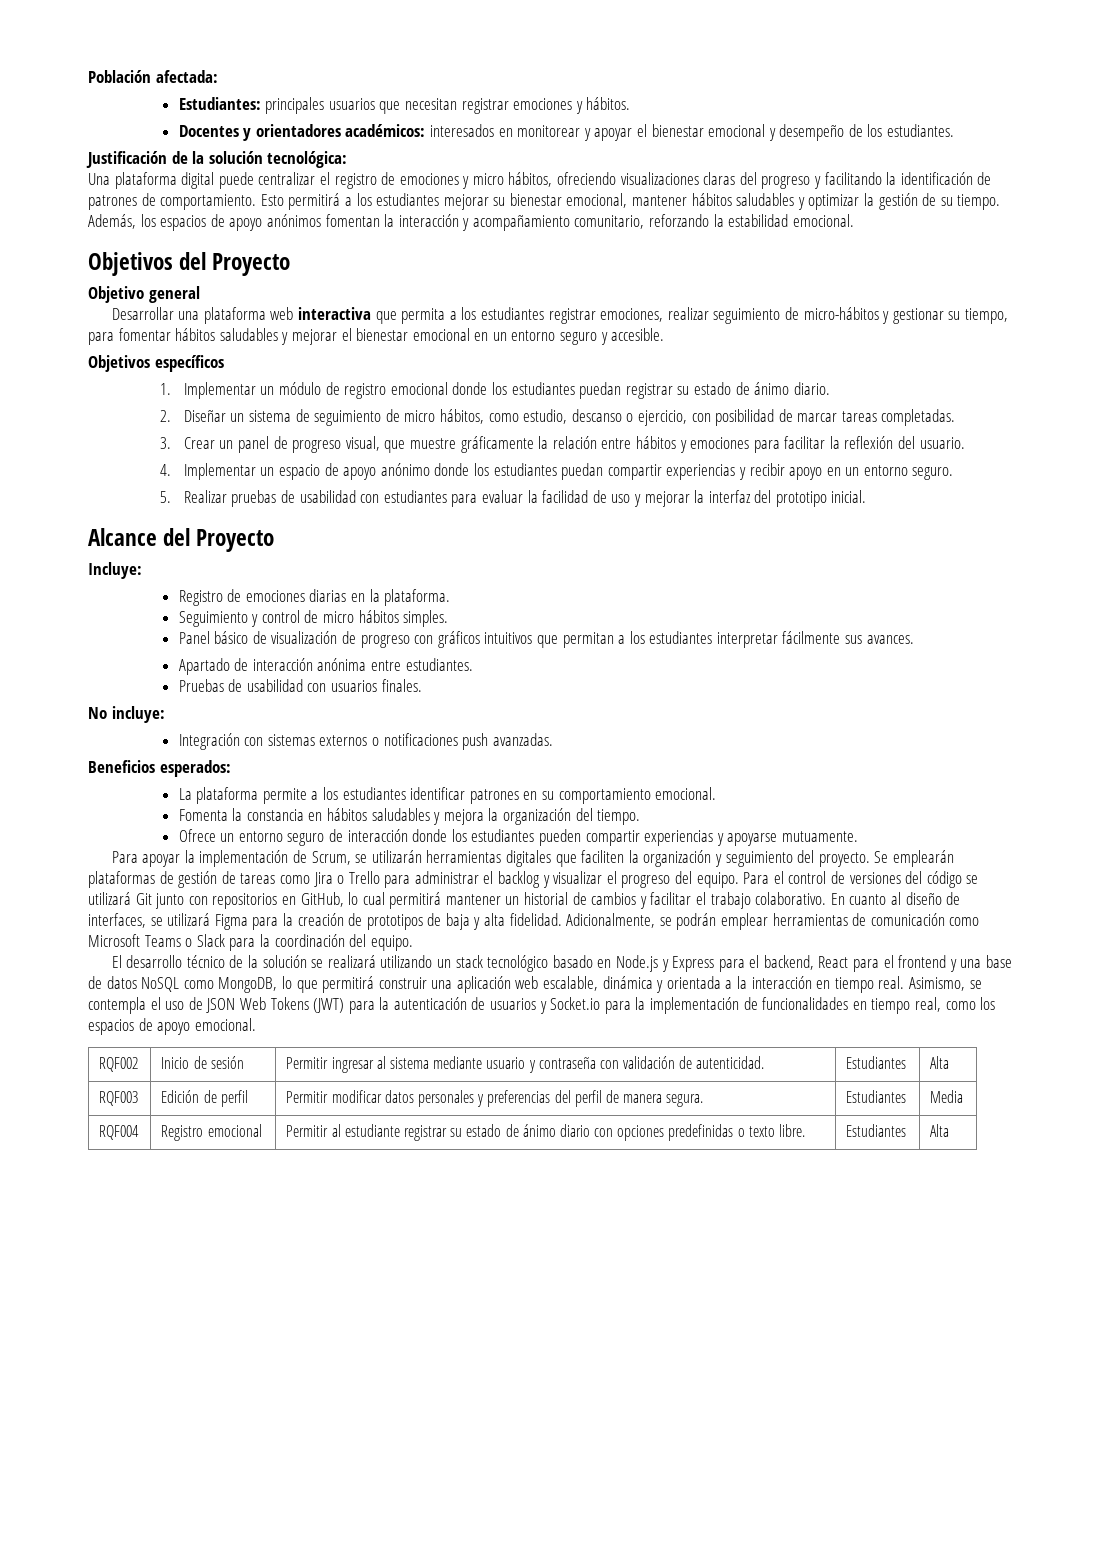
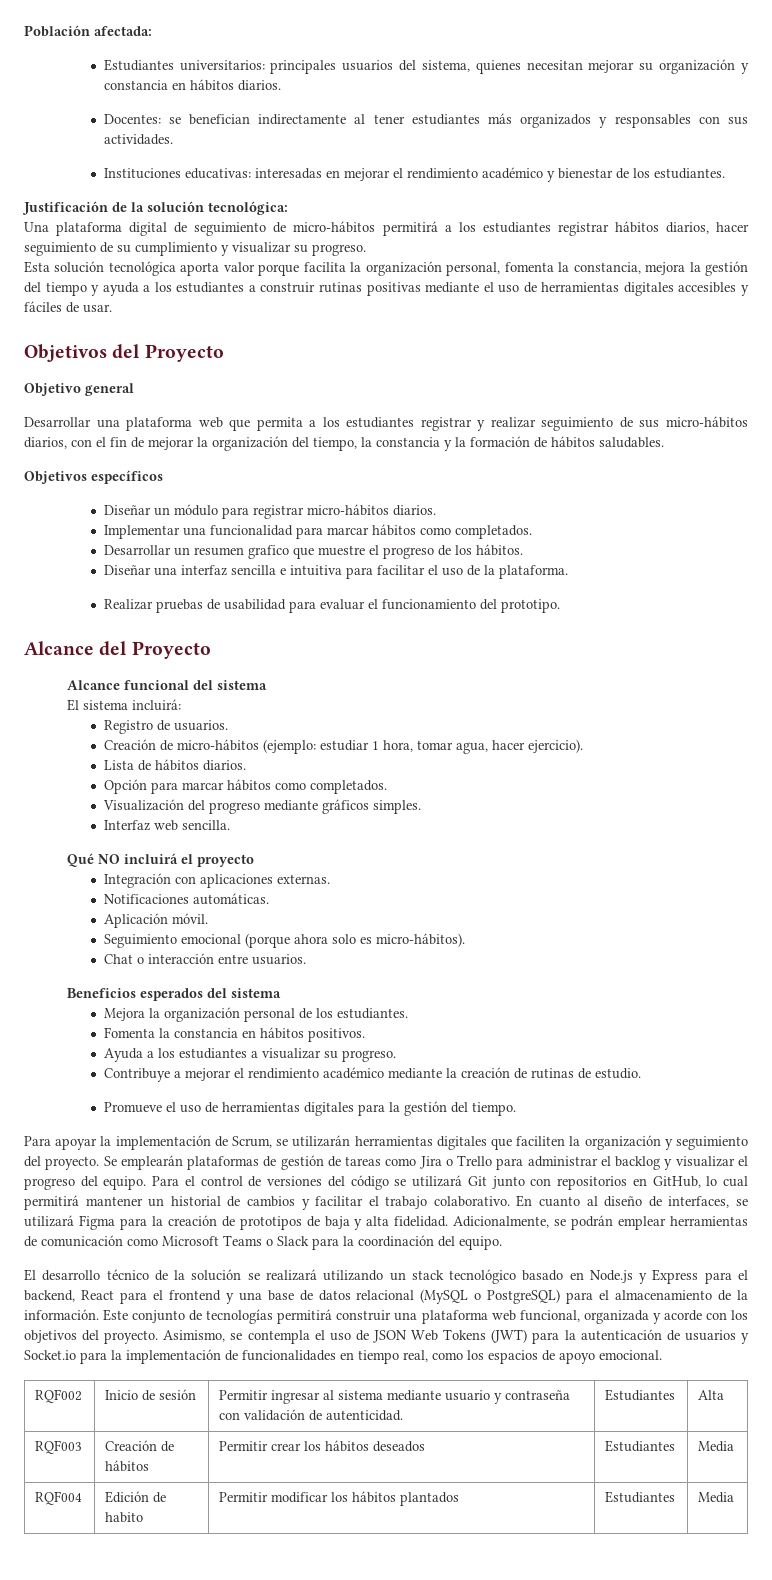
[178,97,631,114] [178,124,845,141] Estudiantes: principales usuarios que necesitan registrar emociones y hábitos. // Docentes y orientadores académicos: interesados en monitorear y apoyar el bienestar emocional y desempeño -> [103,59,749,74] [103,79,281,91] [103,113,748,128] [103,134,173,145] [103,167,613,182] Estudiantes universitarios: principales usuarios del sistema, quienes necesitan mejorar su organización y constancia en hábitos diarios. // Docentes: se benefician indirectamente al tener estudiantes más organizados y responsables con sus actividades. // Instituciones educativas: interesadas en mejorar el rendimiento académico y bienestar
[218,172,992,189] [88,193,1001,210] [88,214,854,231] puede centralizar el registro de emociones y micro hábitos, ofreciendo visualizaciones claras del progreso y facilitando la identificación de patrones de comportamiento. Esto permitirá a los estudiantes mejorar su bienestar emocional, mantener hábitos saludables y optimizar la gestión de su tiempo. Además, los espacios de apoyo anónimos fomentan la interacción y acompañamiento comunitario, reforzando la estabilidad emocional. -> [174,221,749,236] [24,242,366,256] [24,261,748,276] [24,282,749,296] [24,301,112,313] de seguimiento de micro-hábitos permitirá a los estudiantes registrar hábitos diarios, hacer seguimiento de su cumplimiento y visualizar su progreso. // Esta solución tecnológica aporta valor porque facilita la organización personal, fomenta la constancia, mejora la gestión del tiempo y ayuda a los estudiantes a construir rutinas positivas mediante el uso de herramientas digitales accesibles y fáciles de usar.
[298,307,372,320] interactiva -> (223, 422) none
[600,308,664,322] emociones, -> [477,420,486,431] y
[803,307,1008,324] [88,328,665,345] [88,355,224,372] [159,382,830,399] [159,409,956,426] [159,436,965,453] [159,463,954,480] [159,490,867,507] [88,528,275,552] [88,562,142,579] [178,589,451,606] [178,610,449,627] [178,631,914,648] [178,658,473,675] [178,679,422,692] [88,706,165,723] [178,733,553,750] [88,760,231,777] [178,787,717,804] micro-hábitos y gestionar su tiempo, para fomentar hábitos saludables y mejorar el bienestar emocional en un entorno seguro y accesible. // Objetivos específicos // 1. Implementar un módulo de registro emocional donde los estudiantes puedan registrar su estado de ánimo diario. // 2. Diseñar un sistema de seguimiento de micro hábitos, como estudio, descanso o ejercicio, con posibilidad de marcar tareas completadas. // 3. Crear un panel de progreso visual, que muestre gráficamente la relación entre hábitos y emociones para facilitar la reflexión del usuario. // 4. Implementar un espacio de apoyo anónimo donde los estudiantes puedan compartir experiencias y recibir apoyo en un entorno seguro. // 5. Realizar pruebas de usabilidad con estudiantes para evaluar la facilidad de uso y mejorar la interfaz del prototipo inicial. // Alcance del Proyecto // Incluye: // Registro de emociones diarias en la plataforma. // Seguimiento y control de micro hábitos simples. // Panel básico de visualización de progreso con gráficos intuitivos que permitan a los estudiantes interpretar fácilmente sus avances. // Apartado de interacción anónima entre estudiantes. // Pruebas de usabilidad con usuarios finales. // No incluye: // Integración con sistemas externos o notificaciones push avanzadas. // Beneficios esperados: // La plataforma permite a los estudiantes identificar patrones en su comportamiento emocional. -> [639,416,748,428] [24,436,664,451] [24,470,163,484] [103,504,436,519] [103,524,532,539] [103,544,523,559] [103,565,568,579] [103,599,560,613] [24,641,211,659] [66,680,267,690] [66,699,181,711] [103,720,228,734] [103,739,583,754] [103,759,246,771] [103,779,387,794] [102,799,421,814] [103,820,230,831] [66,853,254,867] [103,873,330,888] [103,893,269,905] [103,913,208,928] [103,933,465,948] [103,953,306,965] [66,988,281,1001] [103,1007,408,1022] sus micro-hábitos diarios, con el fin de mejorar la organización del tiempo, la constancia y la formación de hábitos saludables. // Objetivos específicos // Diseñar un módulo para registrar micro-hábitos diarios. // Implementar una funcionalidad para marcar hábitos como completados. // Desarrollar un resumen grafico que muestre el progreso de los hábitos. // Diseñar una interfaz sencilla e intuitiva para facilitar el uso de la plataforma. // Realizar pruebas de usabilidad para evaluar el funcionamiento del prototipo. // Alcance del Proyecto // Alcance funcional del sistema // El sistema incluirá: // Registro de usuarios. // Creación de micro-hábitos (ejemplo: estudiar 1 hora, tomar agua, hacer ejercicio). // Lista de hábitos diarios. // Opción para marcar hábitos como completados. // Visualización del progreso mediante gráficos simples. // Interfaz web sencilla. // Qué NO incluirá el proyecto // Integración con aplicaciones externas. // Notificaciones automáticas. // Aplicación móvil. // Seguimiento emocional (porque ahora solo es micro-hábitos). // Chat o interacción entre usuarios. // Beneficios esperados del sistema // Mejora la organización personal de los estudiantes.
[371,808,641,825] [178,829,858,846] saludables y mejora la organización del tiempo. // Ofrece un entorno seguro de interacción donde los estudiantes pueden compartir experiencias y apoyarse mutuamente. -> [307,1028,365,1042] [103,1048,396,1062] [103,1067,641,1082] [103,1101,516,1116] positivos. // Ayuda a los estudiantes a visualizar su progreso. // Contribuye a mejorar el rendimiento académico mediante la creación de rutinas de estudio. // Promueve el uso de herramientas digitales para la gestión del tiempo.
[141,976,905,993] NoSQL como MongoDB, lo que permitirá construir una aplicación web escalable, dinámica y orientada a la interacción en tiempo real. -> [356,1289,749,1304] [24,1309,749,1324] [24,1330,159,1344] relacional (MySQL o PostgreSQL) para el almacenamiento de la información. Este conjunto de tecnologías permitirá construir una plataforma web funcional, organizada y acorde con los objetivos del proyecto.
[161,1090,248,1107] [286,1090,704,1107] [846,1090,907,1103] [930,1090,964,1103] [99,1125,140,1140] [161,1124,262,1141] [286,1124,805,1141] [846,1124,907,1137] [930,1124,950,1137] Edición de perfil | Permitir modificar datos personales y preferencias del perfil de manera segura. | Estudiantes | Media // RQF004 | Registro emocional | Permitir al estudiante registrar su estado de ánimo diario con opciones predefinidas o texto libre. | Estudiantes | Alta -> [105,1440,175,1452] [105,1460,150,1472] [219,1440,426,1452] [605,1440,676,1452] [698,1441,735,1452] [35,1491,83,1505] [105,1491,167,1503] [105,1512,144,1523] [219,1491,460,1506] [605,1491,676,1503] [698,1492,735,1503] Creación de hábitos | Permitir crear los hábitos deseados | Estudiantes | Media // RQF004 | Edición de habito | Permitir modificar los hábitos plantados | Estudiantes | Media

